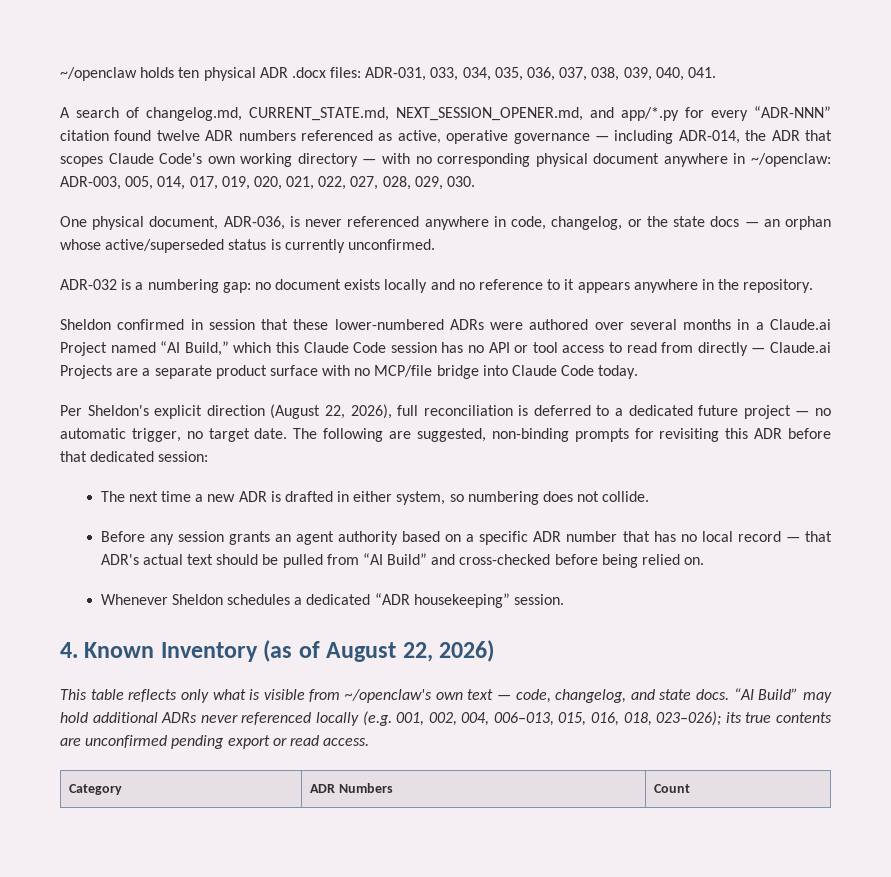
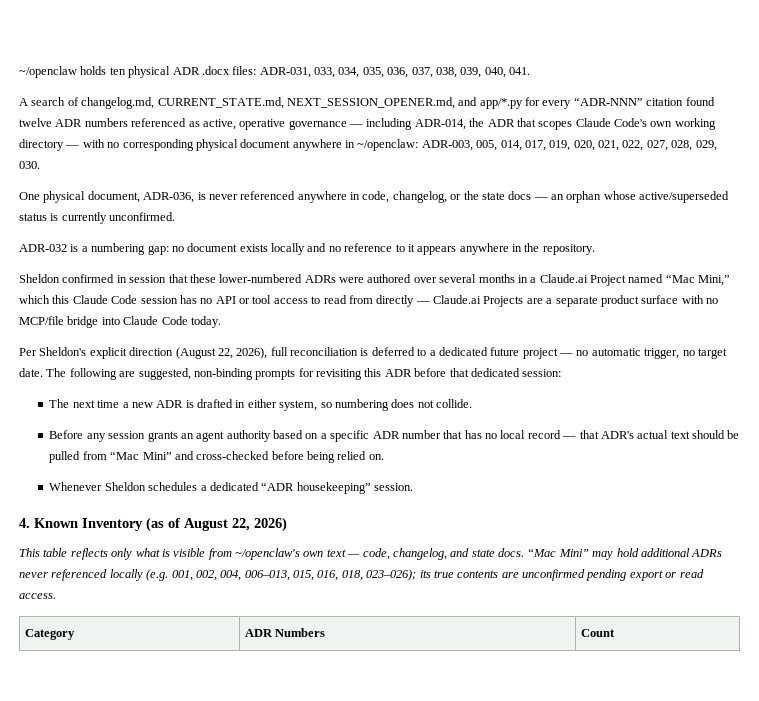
[160,341,229,356] “AI Build,” -> [665,274,731,286] “Mac Mini,”
[362,553,428,565] “AI Build” -> [110,451,172,460] “Mac Mini”
[733,688,799,700] “AI Build” -> [527,548,589,557] “Mac Mini”

